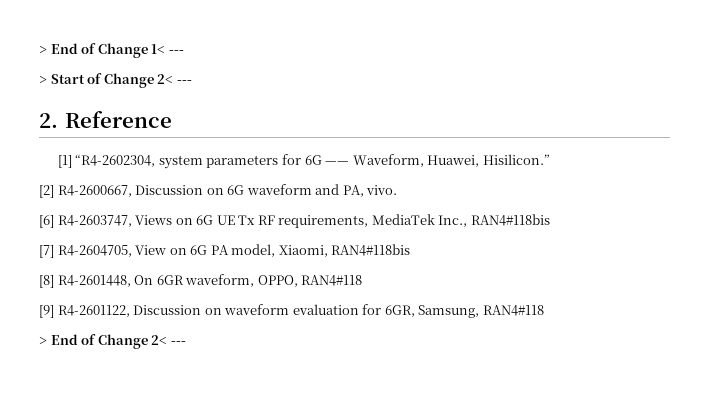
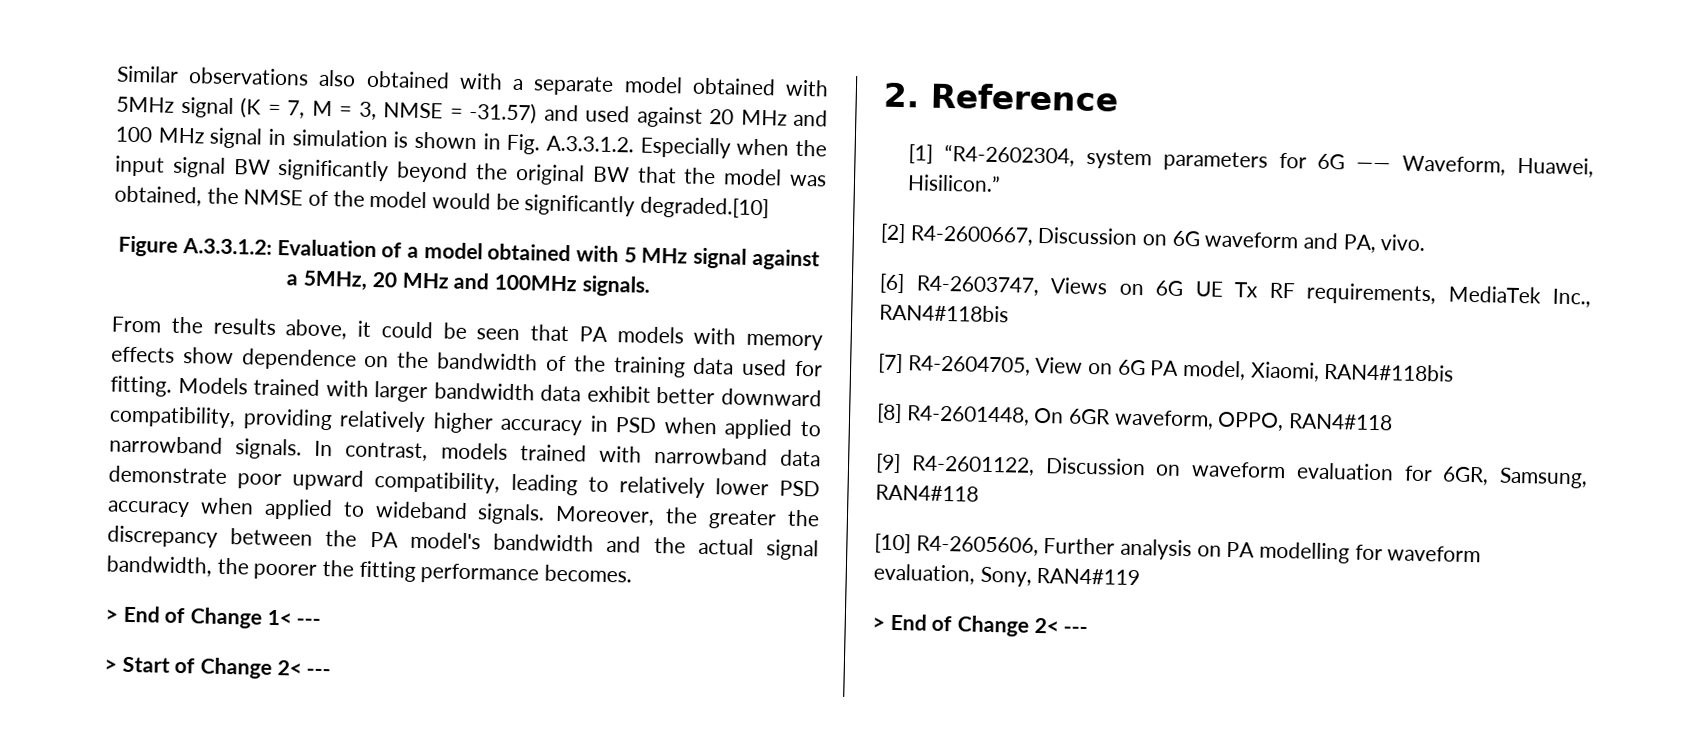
(39, 50) none -> [116,65,829,97] [116,96,828,128] [115,126,827,159] [114,155,828,187] [114,185,770,220] [118,235,820,271] [286,270,650,297] [111,316,823,351] [111,346,824,378] [110,375,822,407] [109,405,821,440] [109,435,821,467] [108,465,820,498] [107,497,821,530] [107,525,819,561] [106,555,633,585] Similar observations also obtained with a separate model obtained with 5MHz signal (K = 7, M = 3, NMSE = -31.57) and used against 20 MHz and 100 MHz signal in simulation is shown in Fig. A.3.3.1.2. Especially when the input signal BW significantly beyond the original BW that the model was obtained, the NMSE of the model would be significantly degraded.[10] // Figure A.3.3.1.2: Evaluation of a model obtained with 5 MHz signal against a 5MHz, 20 MHz and 100MHz signals. // From the results above, it could be seen that PA models with memory effects show dependence on the bandwidth of the training data used for fitting. Models trained with larger bandwidth data exhibit better downward compatibility, providing relatively higher accuracy in PSD when applied to narrowband signals. In contrast, models trained with narrowband data demonstrate poor upward compatibility, leading to relatively lower PSD accuracy when applied to wideband signals. Moreover, the greater the discrepancy between the PA model's bandwidth and the actual signal bandwidth, the poorer the fitting performance becomes. //
(544, 310) none -> [874,533,1482,564] [873,563,1141,587] // [10] R4-2605606, Further analysis on PA modelling for waveform evaluation, Sony, RAN4#119

